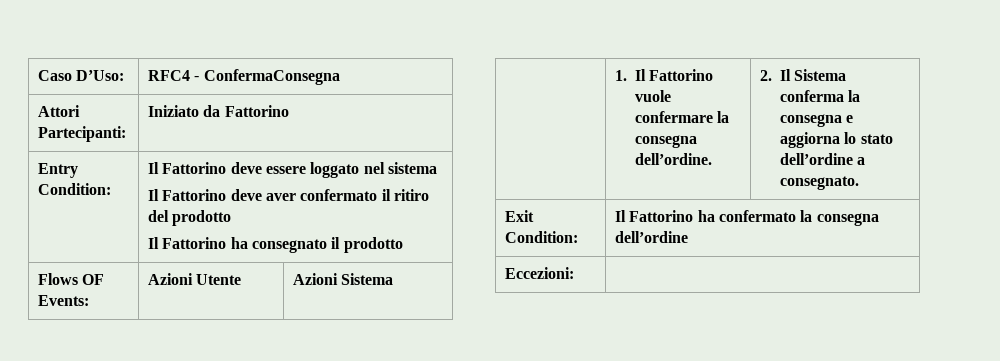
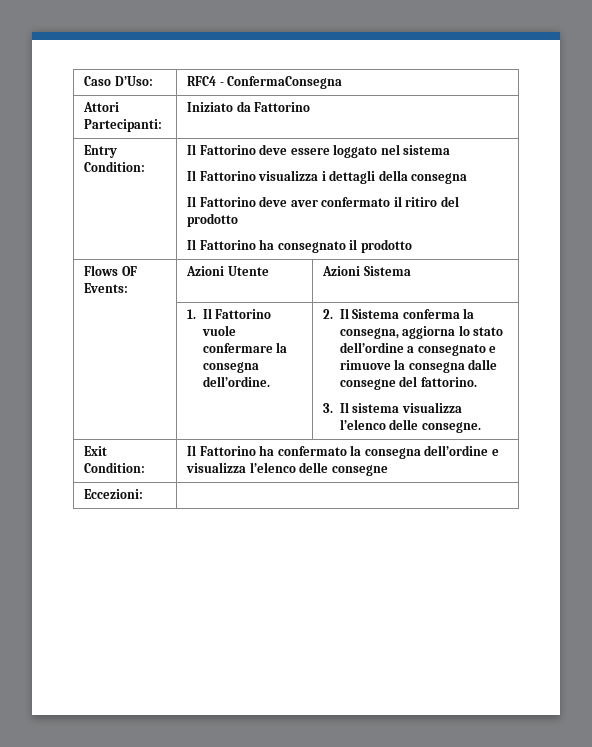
(437, 168) none -> [187,170,468,184] // Il Fattorino visualizza i dettagli della consegna
[780,114,854,127] consegna e -> [339,328,399,339] consegna,
[780,176,860,190] consegnato. -> [417,344,497,356] [339,359,498,373] [339,376,477,390] [323,402,462,413] [339,419,481,433] consegnato e rimuove la consegna dalle consegne del fattorino. // 3. Il sistema visualizza l’elenco delle consegne.
(689, 237) none -> [491,449,499,456] [186,462,388,476] e visualizza l’elenco delle consegne

